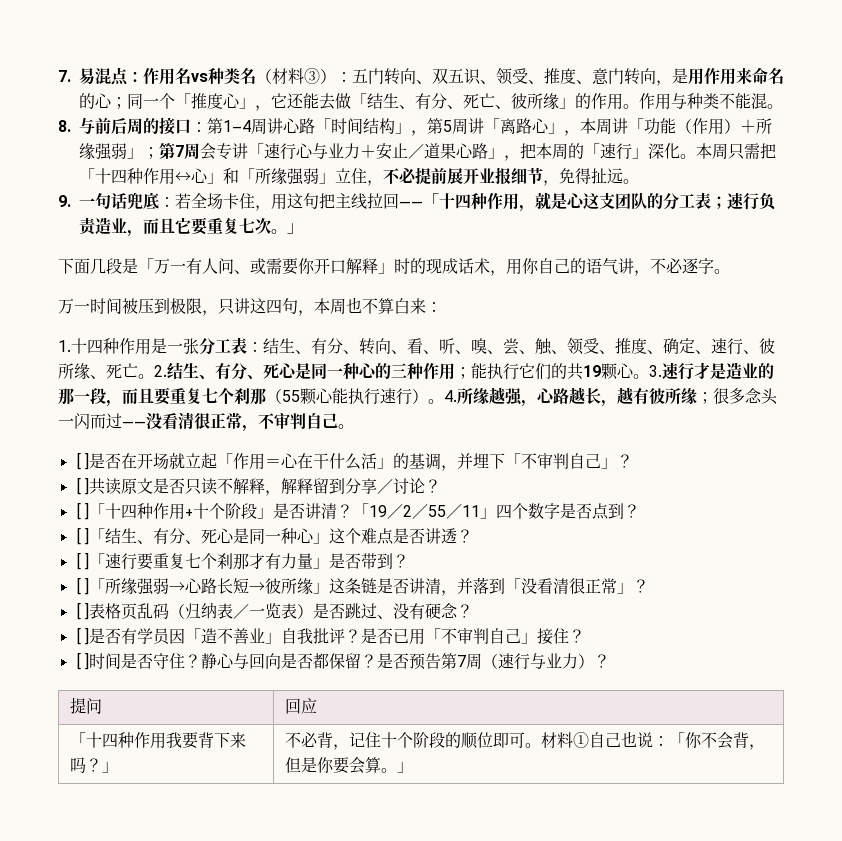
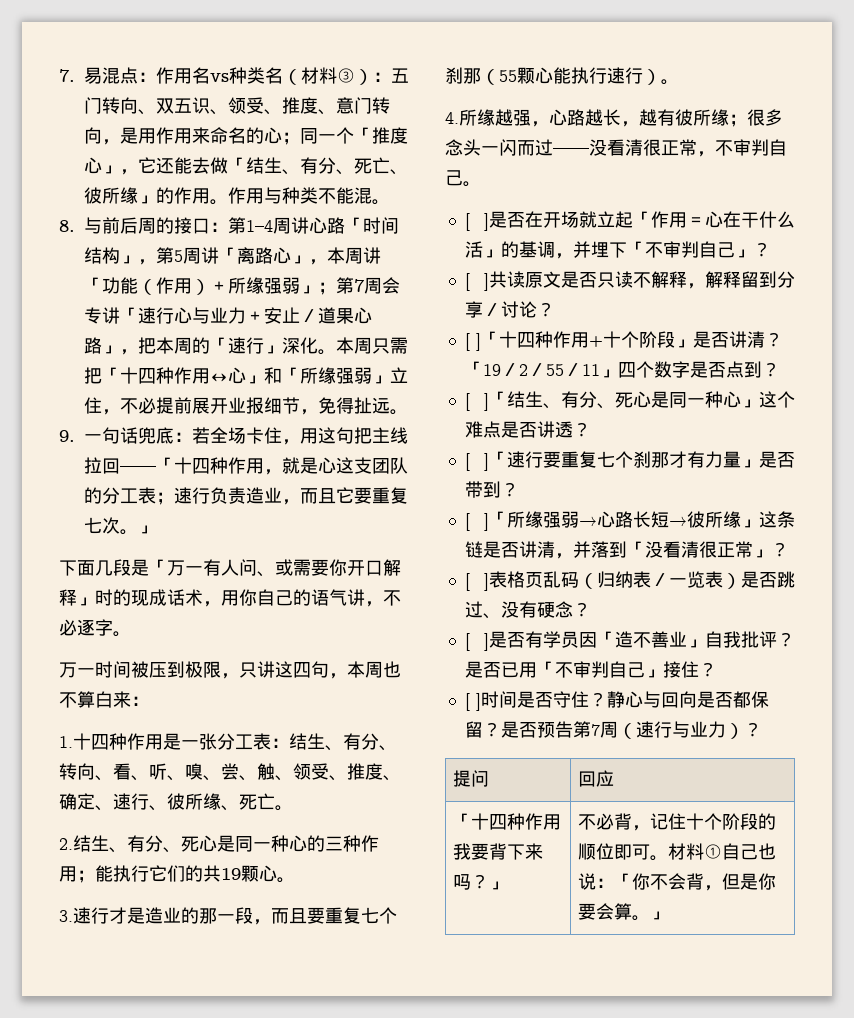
(154, 376) none -> (293, 808) //
(649, 376) none -> (295, 880) //
(444, 401) none -> (679, 82) //

